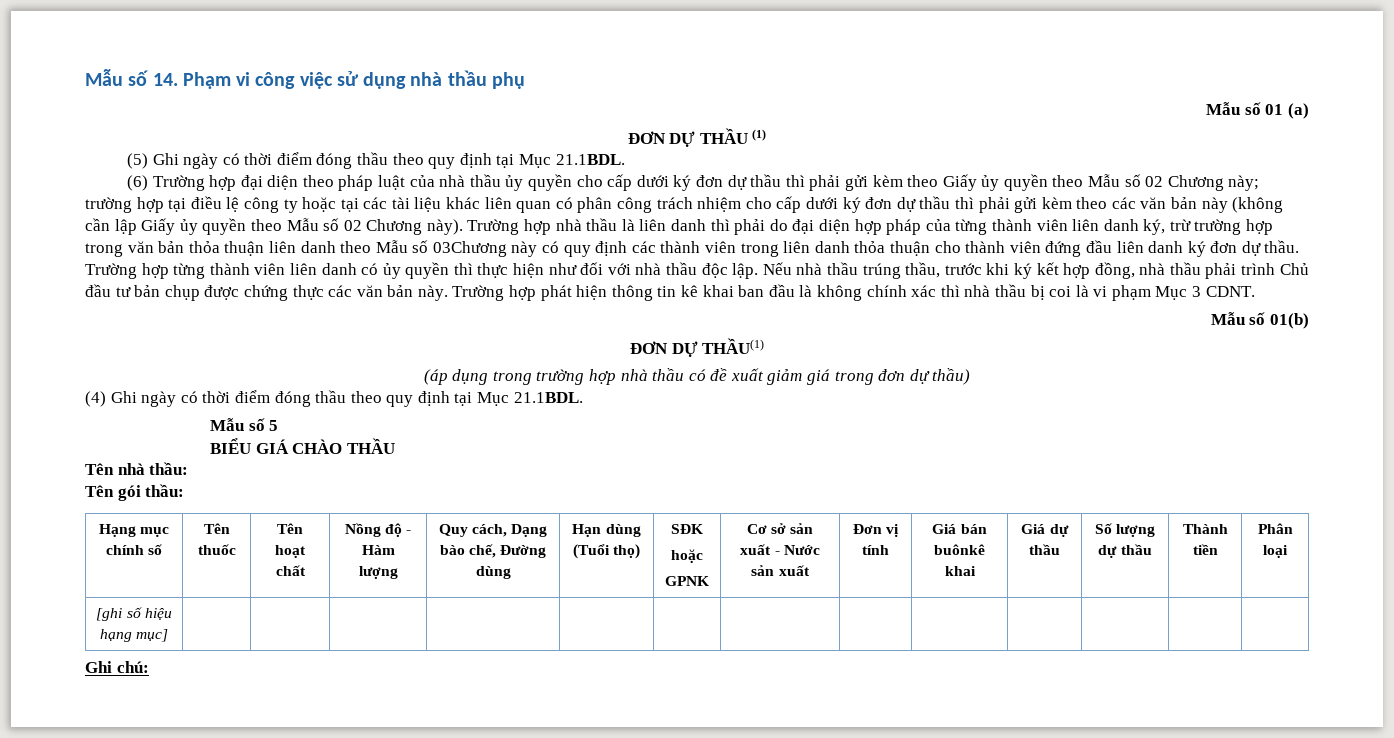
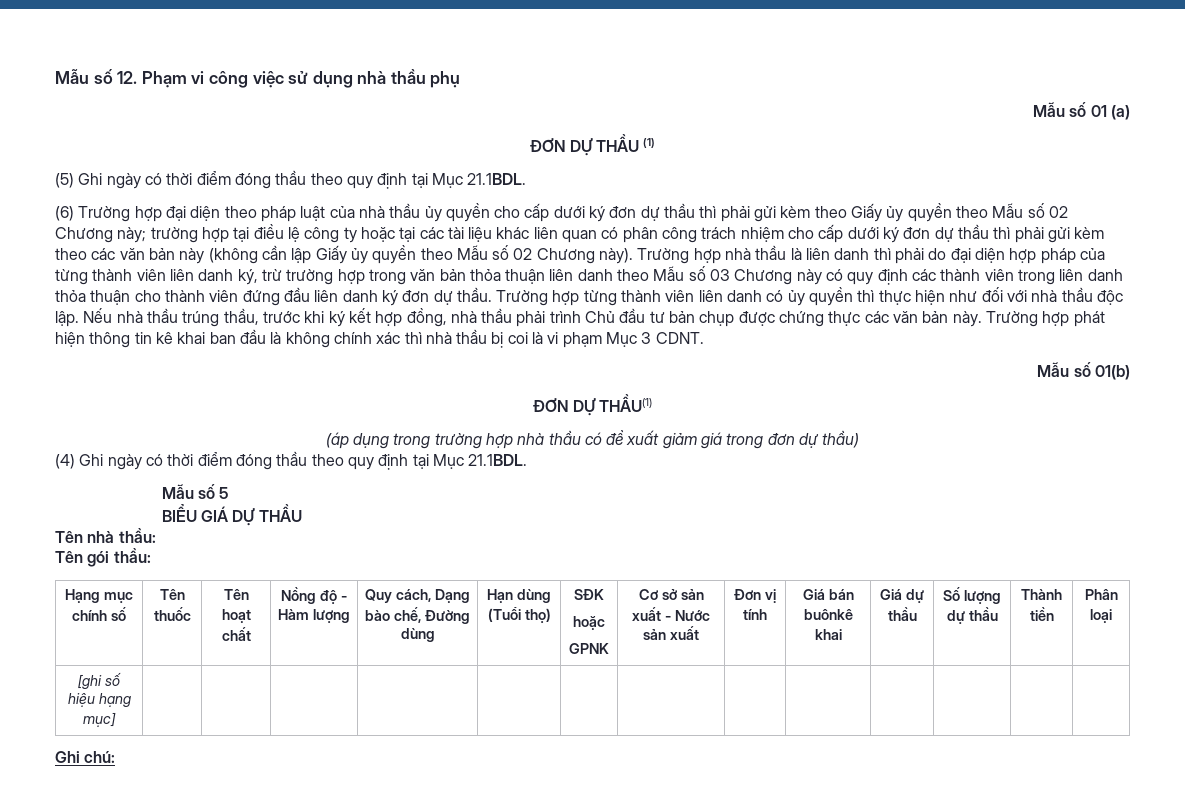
[85,69,178,86] Mẫu số 14. -> [55,69,138,84] Mẫu số 12.
[432,241,507,257] 03Chương -> [710,269,793,285] 03 Chương
[292,439,343,454] CHÀO -> [232,508,256,526] DỰ

